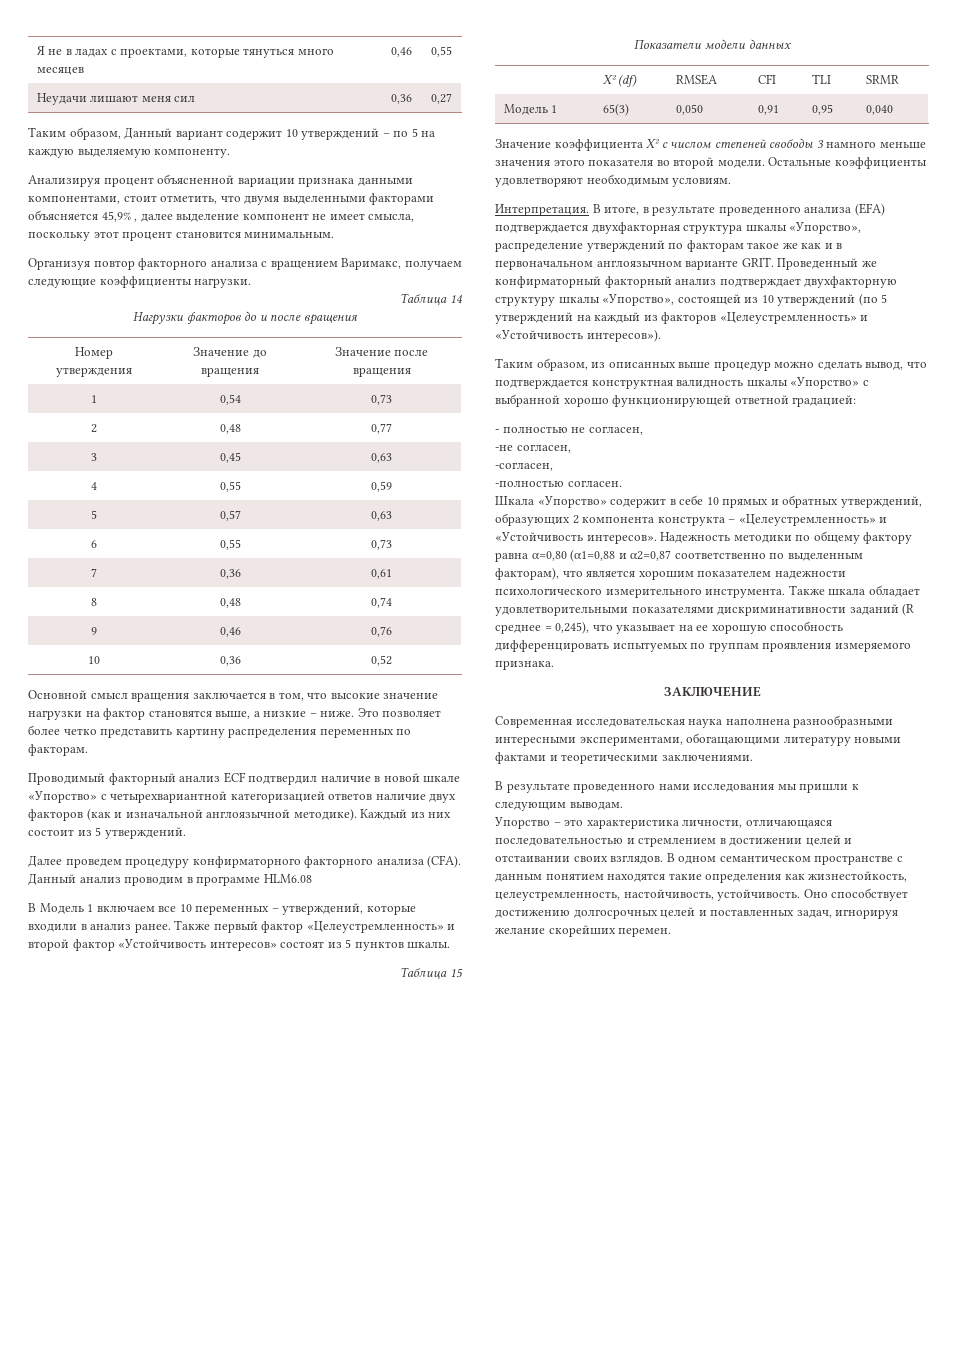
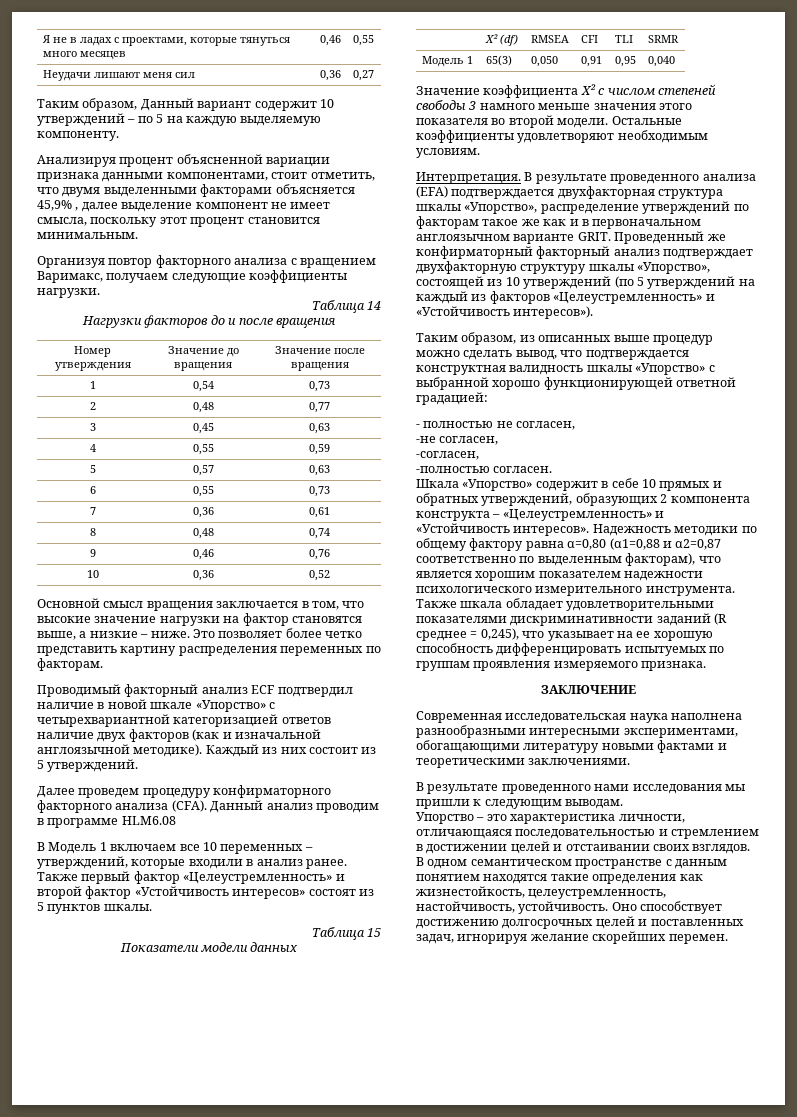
[604,206,649,215] итоге, в -> (533, 176) none

